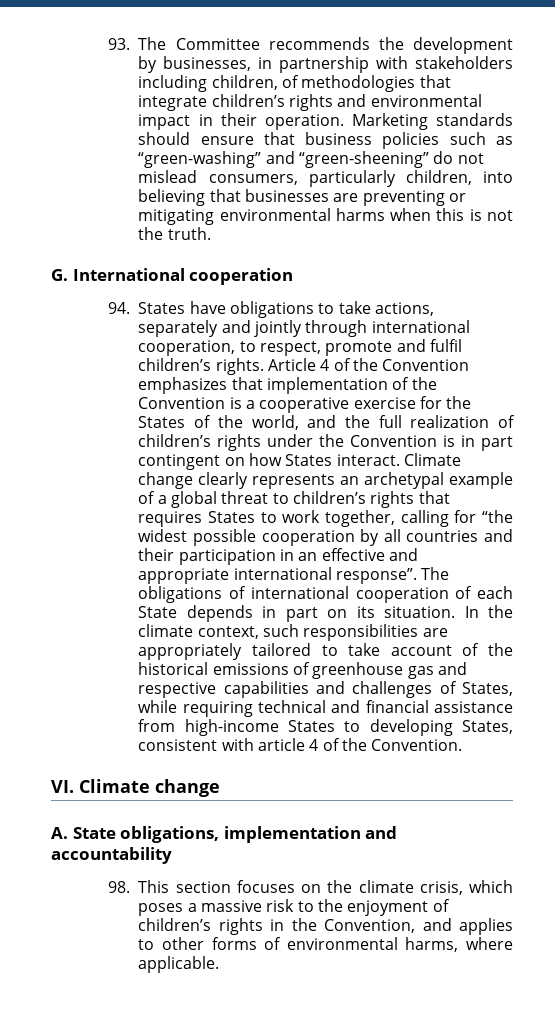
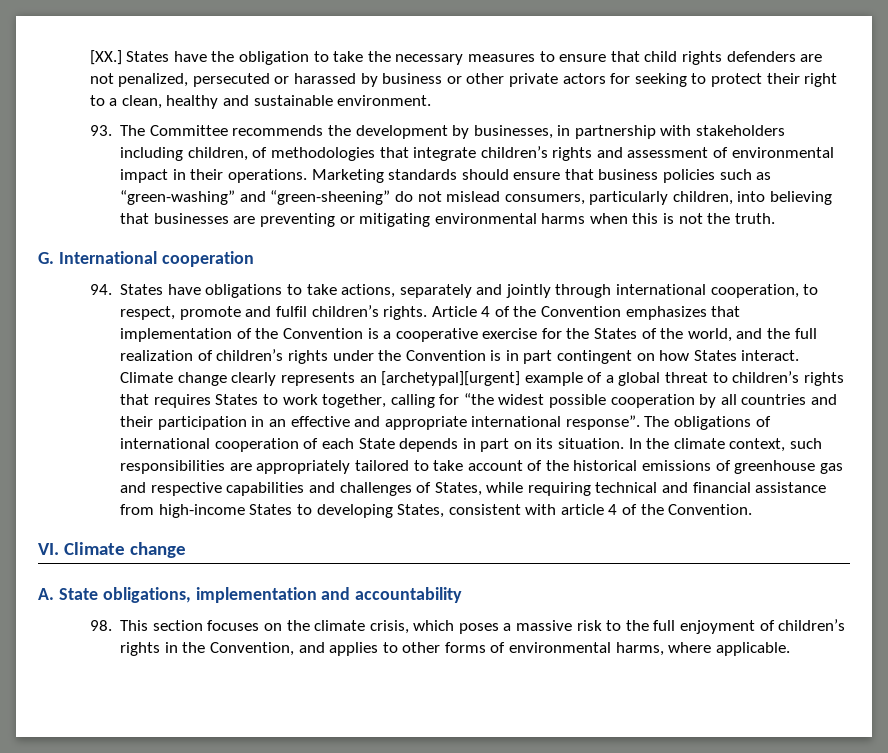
(108, 44) none -> [89,50,823,65] [89,73,838,87] [89,95,432,109] [XX.] States have the obligation to take the necessary measures to ensure that child rights defenders are not penalized, persecuted or harassed by business or other private actors for seeking to protect their right to a clean, healthy and sustainable environment. //
(367, 100) none -> [627,147,729,158] assessment of
[264,114,344,130] operation. -> [227,169,307,183] operations.
[364,472,445,489] archetypal -> [381,371,521,386] [archetypal][urgent]
(344, 905) none -> [653,620,676,631] full

